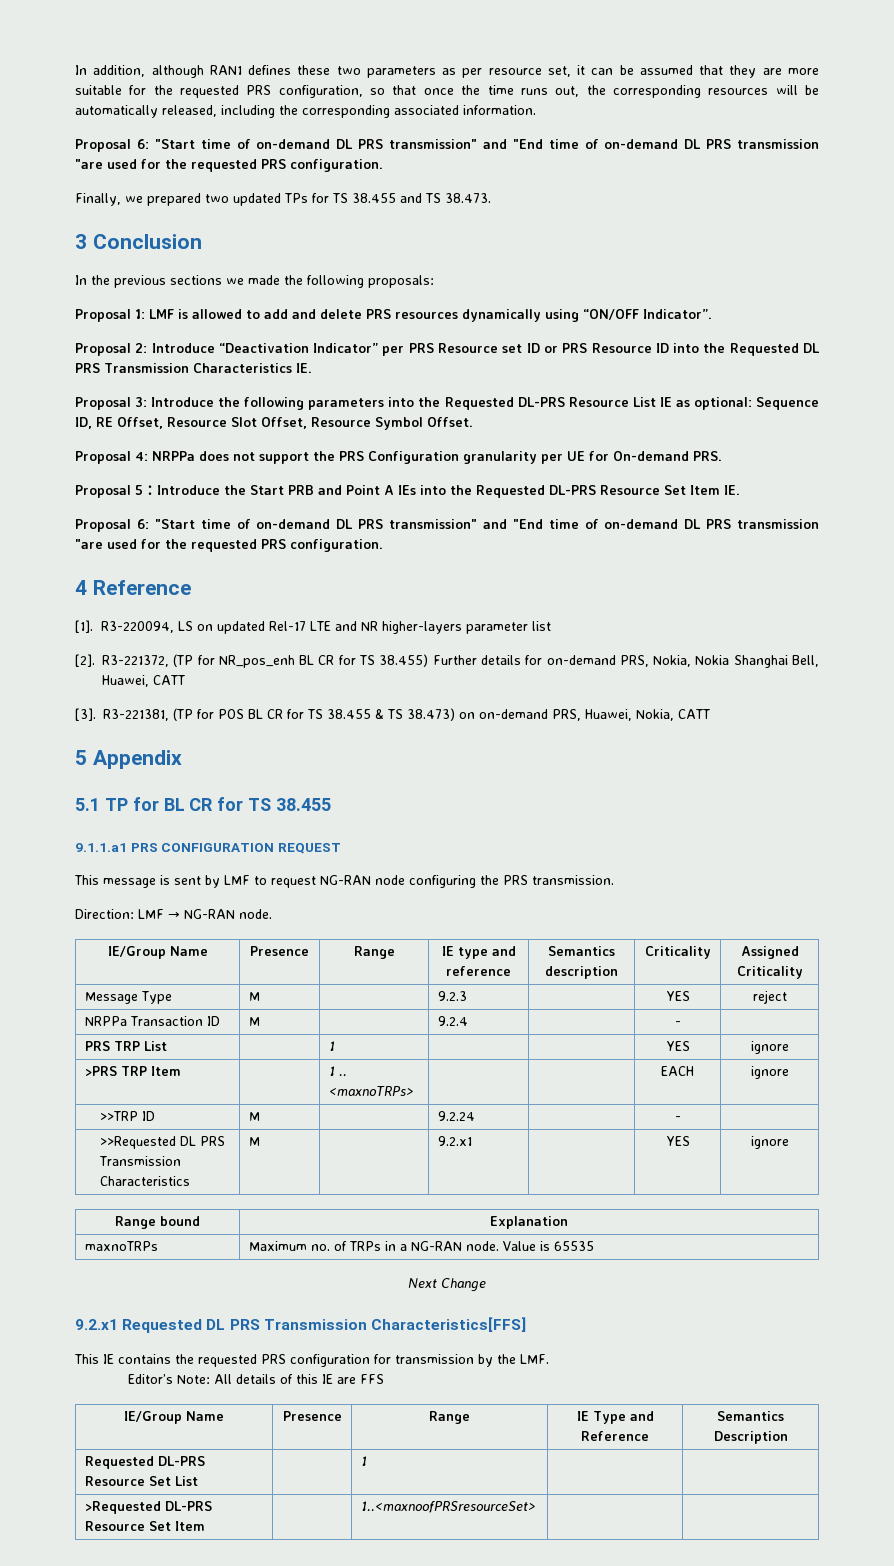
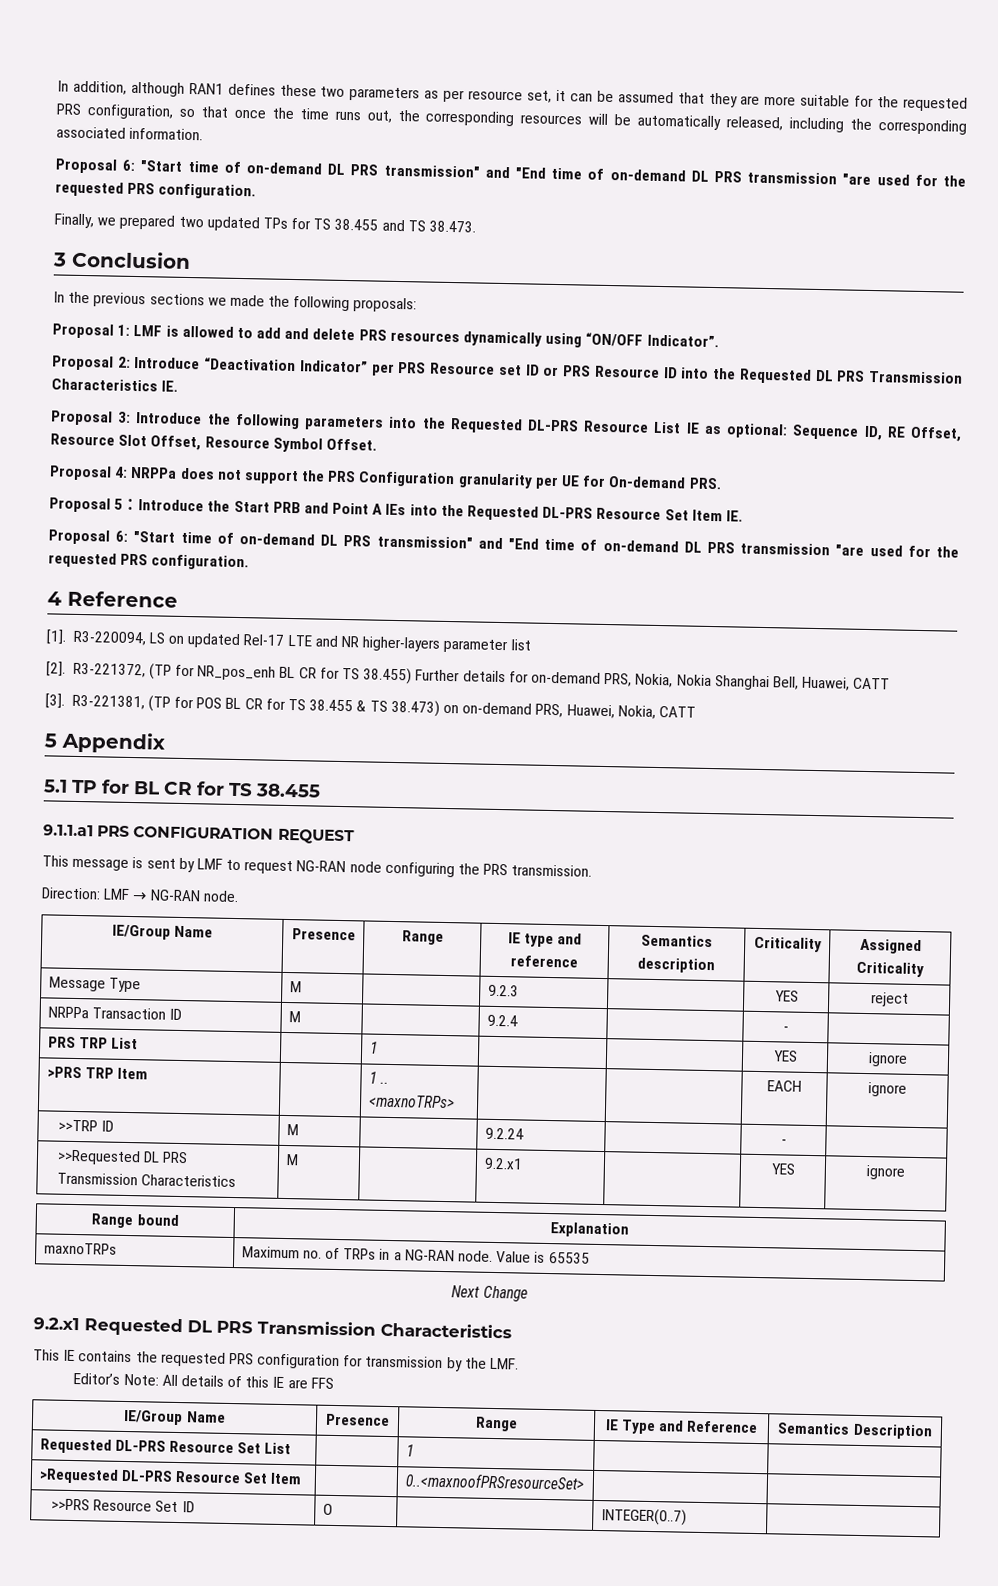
[370,1317,526,1332] Characteristics[FFS] -> [380,1322,512,1339] Characteristics
[360,1501,536,1513] 1..<maxnoofPRSresourceSet> | -> [404,1472,585,1490] [51,1498,195,1513] [322,1503,333,1515] [600,1508,687,1526] 0..<maxnoofPRSresourceSet> | | // >>PRS Resource Set ID | O | | INTEGER(0..7)

